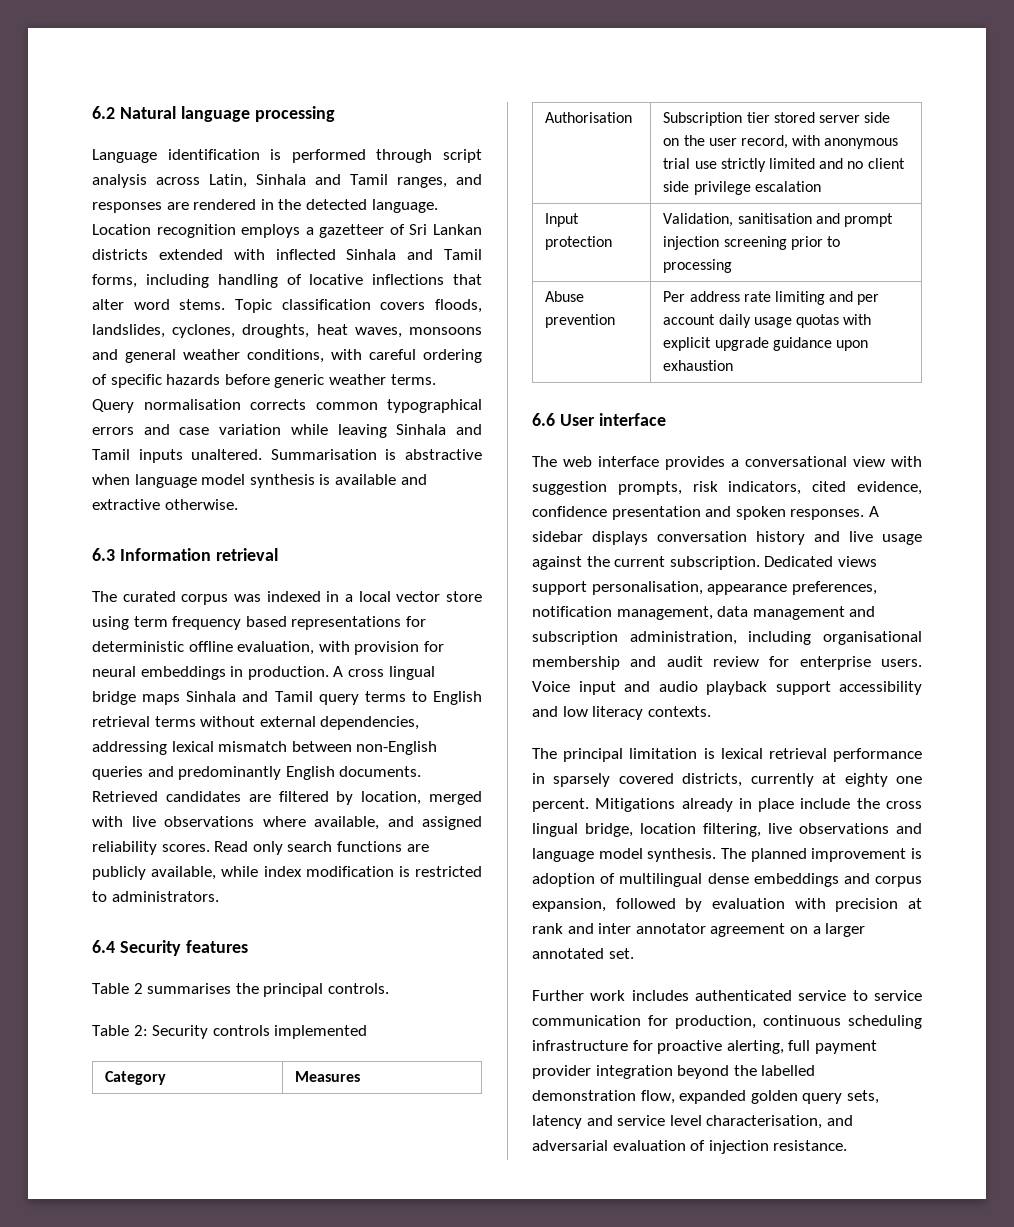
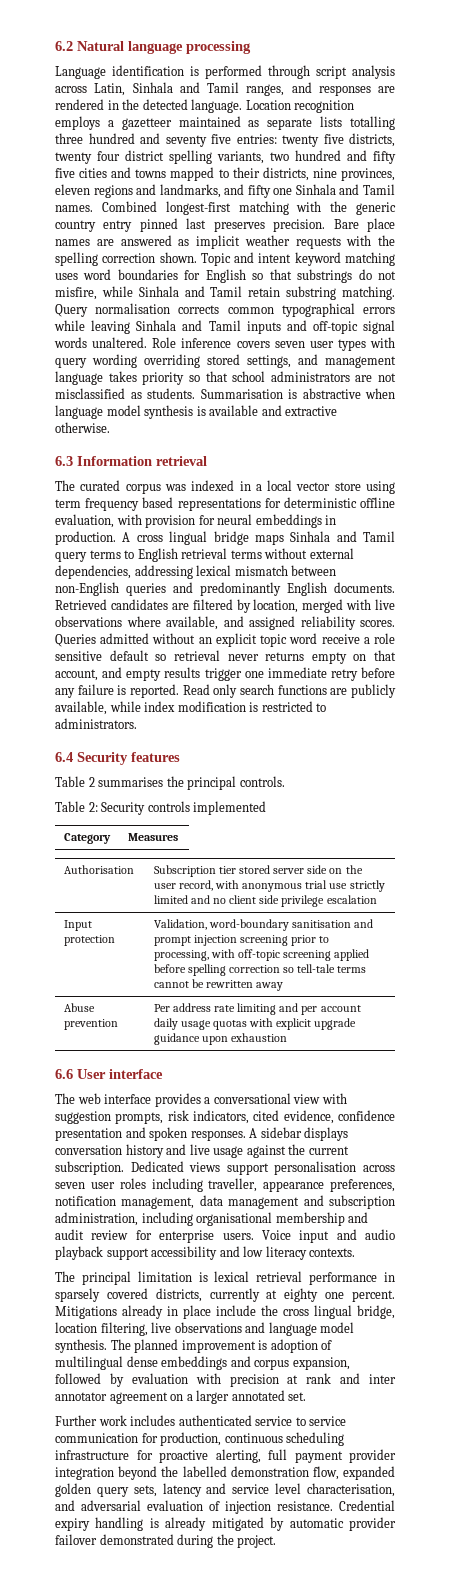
[389,224,482,235] [92,249,482,260] [92,274,482,288] [92,299,482,313] [92,324,482,338] [92,349,482,363] [92,374,436,388] of Sri Lankan districts extended with inflected Sinhala and Tamil forms, including handling of locative inflections that alter word stems. Topic classification covers floods, landslides, cyclones, droughts, heat waves, monsoons and general weather conditions, with careful ordering of specific hazards before generic weather terms. -> [178,116,395,130] [55,133,395,147] [55,150,396,164] [55,167,395,181] [55,184,395,198] [55,201,396,215] [55,218,396,232] [55,235,395,249] [55,252,395,266] [55,269,397,283] [55,286,395,300] maintained as separate lists totalling three hundred and seventy five entries: twenty five districts, twenty four district spelling variants, two hundred and fifty five cities and towns mapped to their districts, nine provinces, eleven regions and landmarks, and fifty one Sinhala and Tamil names. Combined longest-first matching with the generic country entry pinned last preserves precision. Bare place names are answered as implicit weather requests with the spelling correction shown. Topic and intent keyword matching uses word boundaries for English so that substrings do not misfire, while Sinhala and Tamil retain substring matching.
[143,424,282,435] and case variation -> (395, 310) none
[191,449,263,460] unaltered. -> [286,320,395,334] [54,337,395,351] [55,354,396,368] [55,371,396,385] [55,388,195,399] and off-topic signal words unaltered. Role inference covers seven user types with query wording overriding stored settings, and management language takes priority so that school administrators are not misclassified as students.
(210, 848) none -> [55,633,396,647] [55,650,396,664] [55,667,395,681] [55,684,179,698] Queries admitted without an explicit topic word receive a role sensitive default so retrieval never returns empty on that account, and empty results trigger one immediate retry before any failure is reported.
(734, 220) none -> [209,919,290,931] word-boundary
[663,259,733,273] processing -> [153,949,370,961] [153,964,367,976] [153,979,284,991] processing, with off-topic screening applied before spelling correction so tell-tale terms cannot be rewritten away
[591,581,703,595] personalisation, -> [274,1161,395,1175] [55,1178,258,1192] personalisation across seven user roles including traveller,
(848, 1145) none -> [339,1500,395,1511] [55,1517,396,1531] [55,1534,277,1548] Credential expiry handling is already mitigated by automatic provider failover demonstrated during the project.

